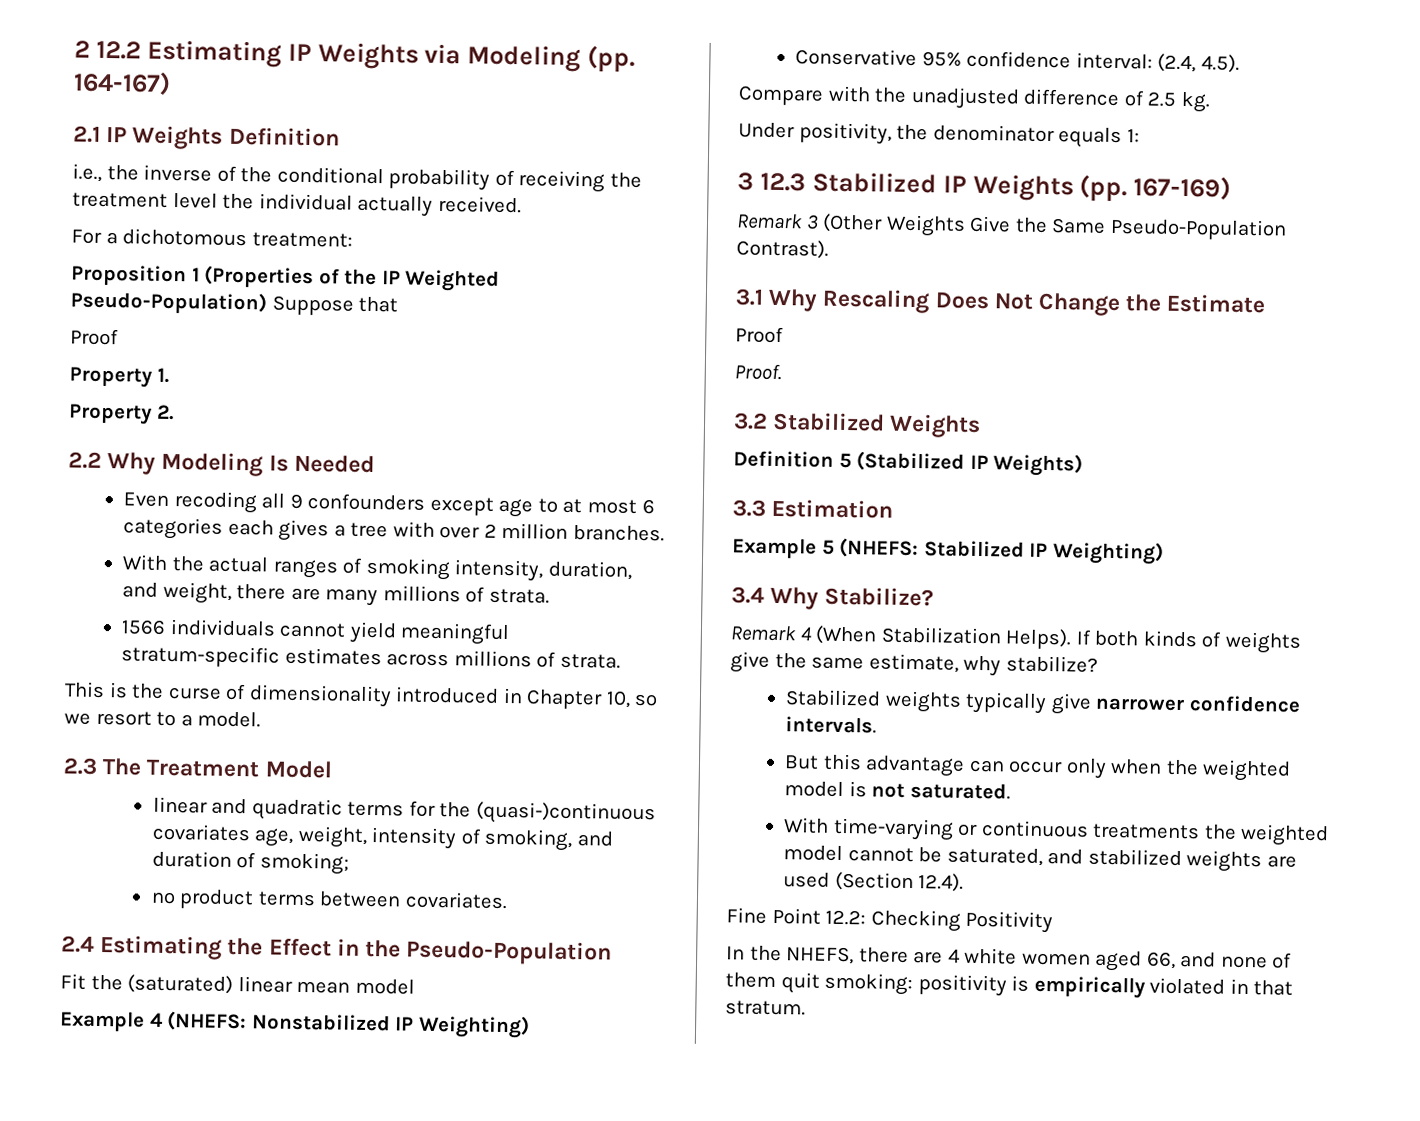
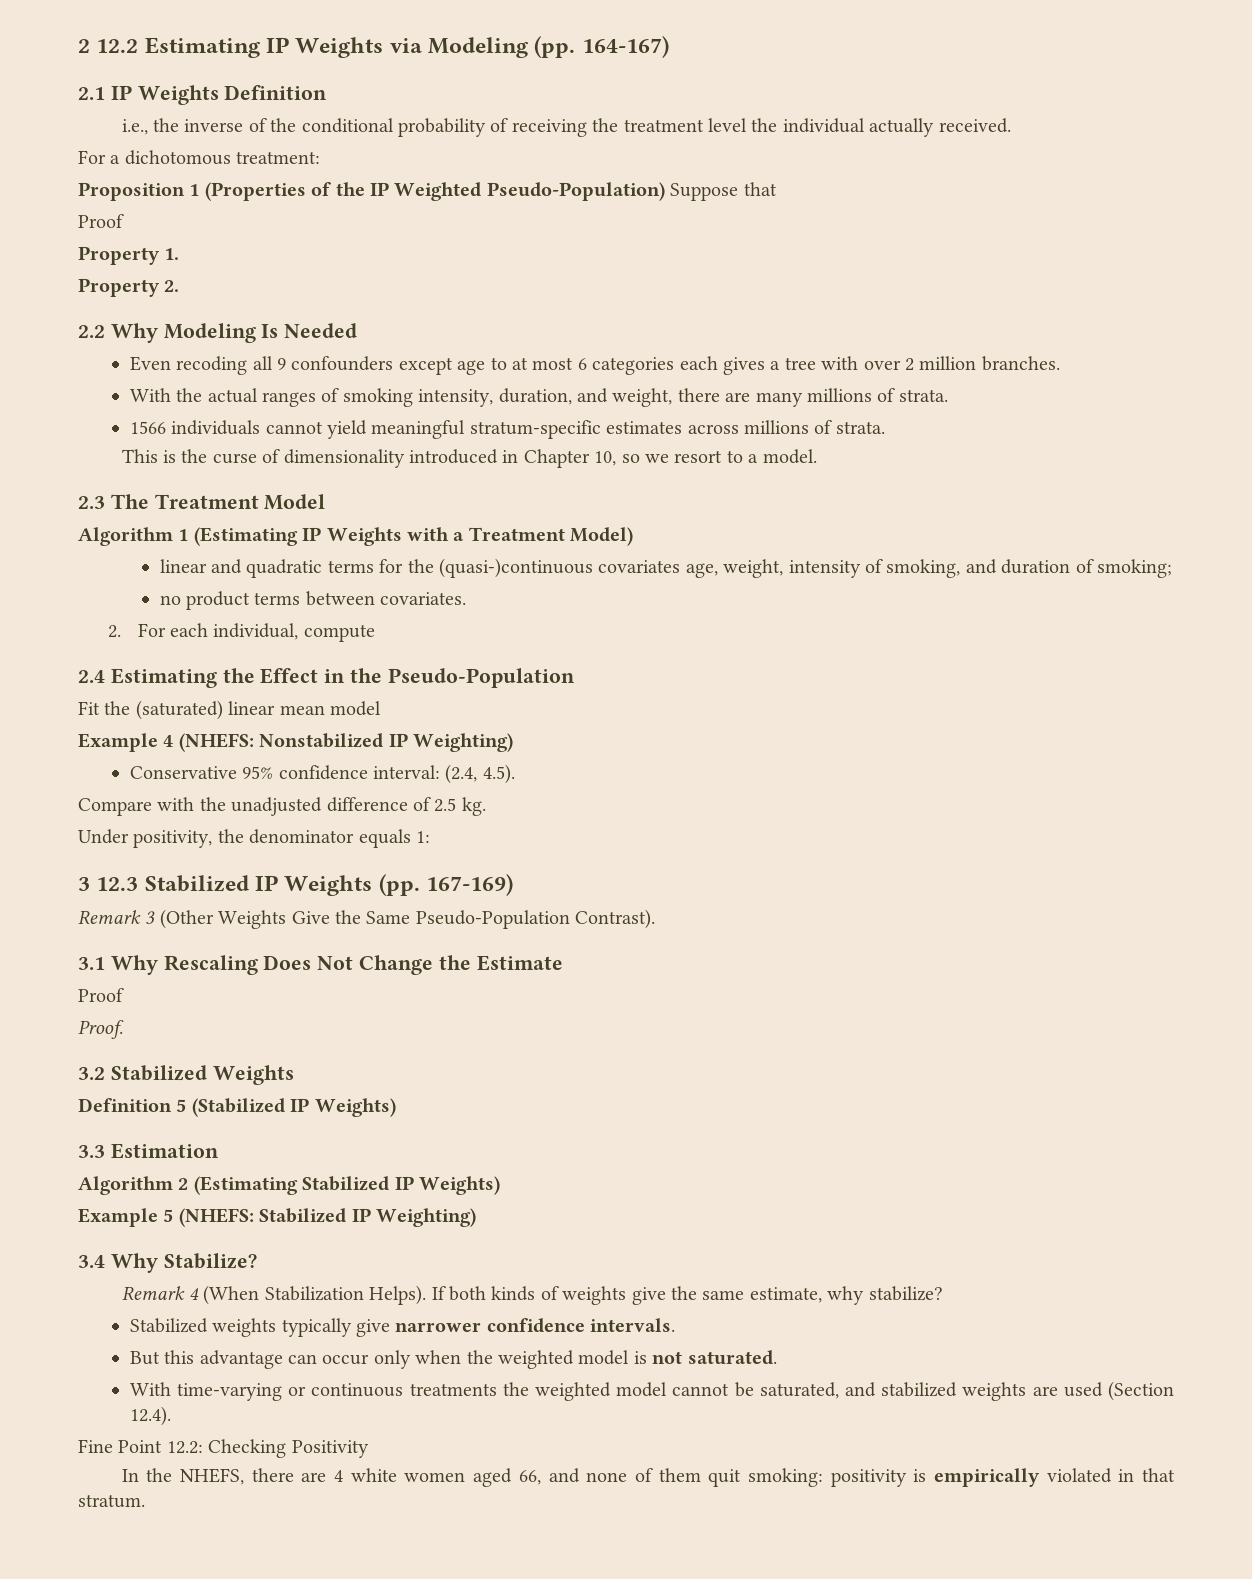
(332, 769) none -> [78,527,634,546] // Algorithm 1 (Estimating IP Weights with a Treatment Model)
(508, 900) none -> [107,623,375,642] // 2. For each individual, compute
(894, 508) none -> [78,1176,500,1195] // Algorithm 2 (Estimating Stabilized IP Weights)

